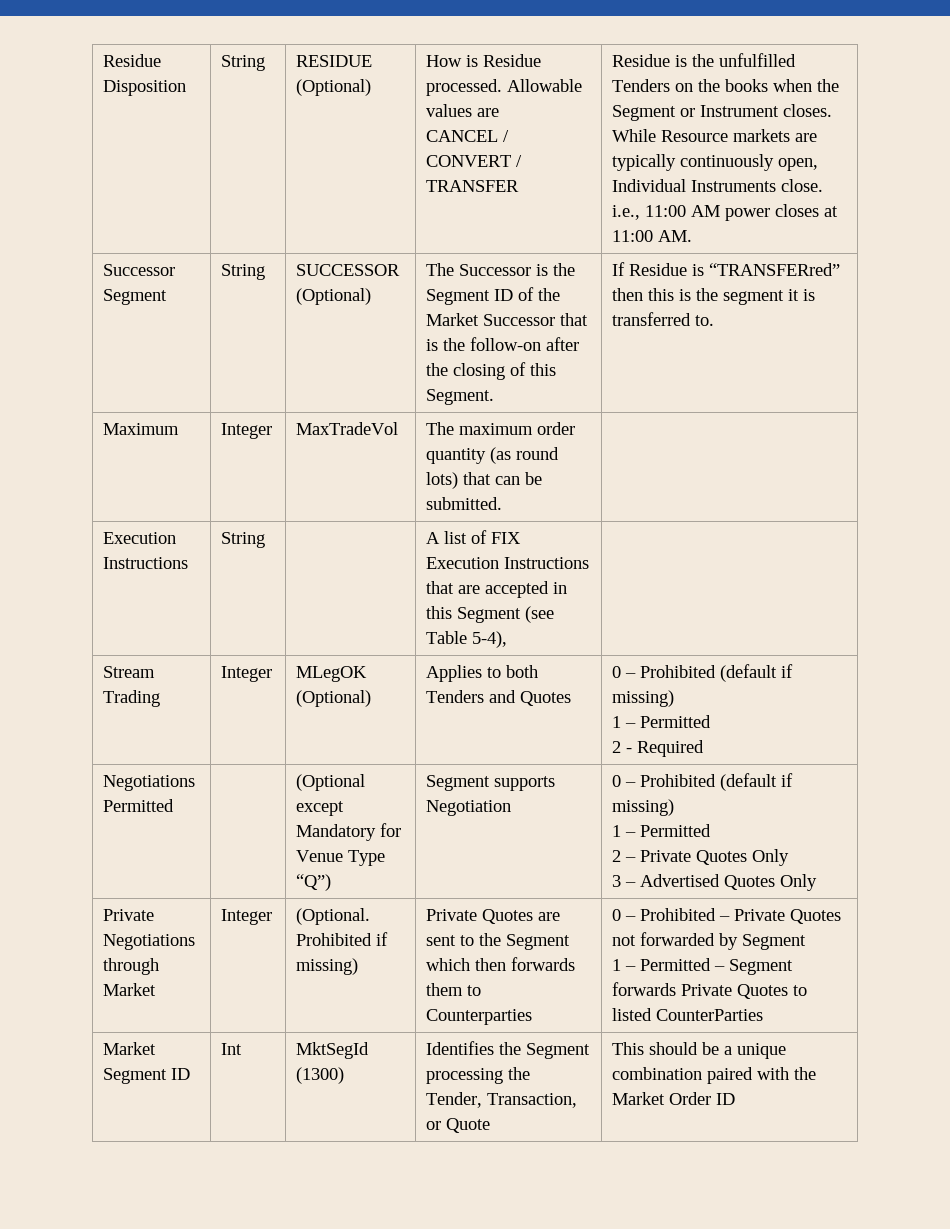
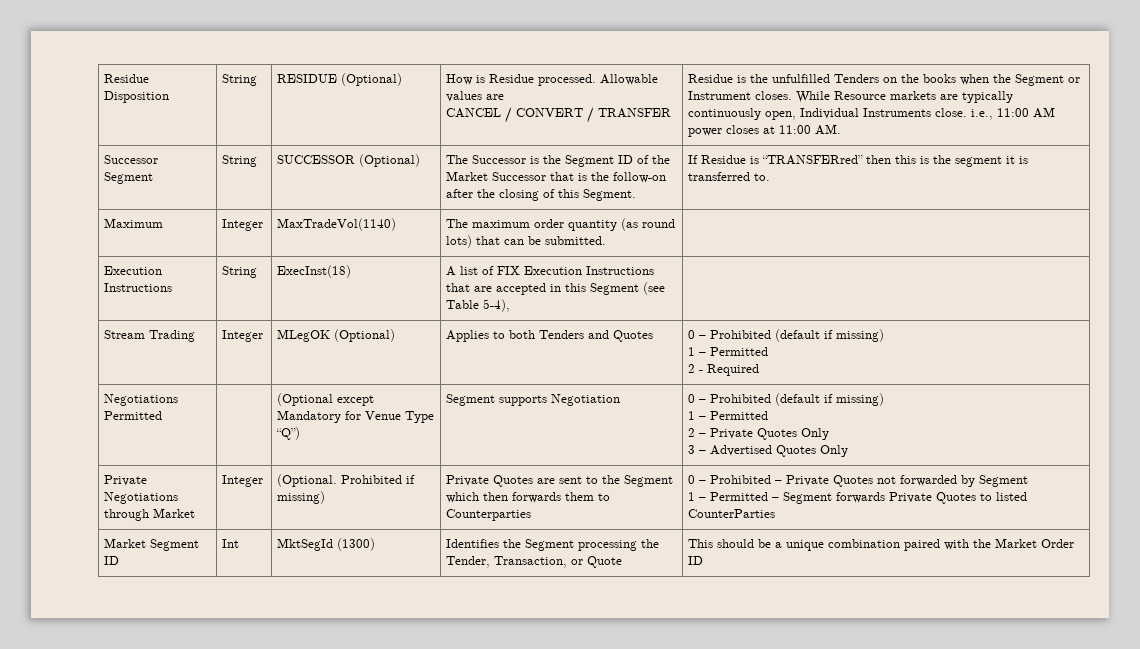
[296,422,399,435] MaxTradeVol -> [277,218,397,231] MaxTradeVol(1140)
(266, 540) none -> [277,265,352,278] ExecInst(18)

